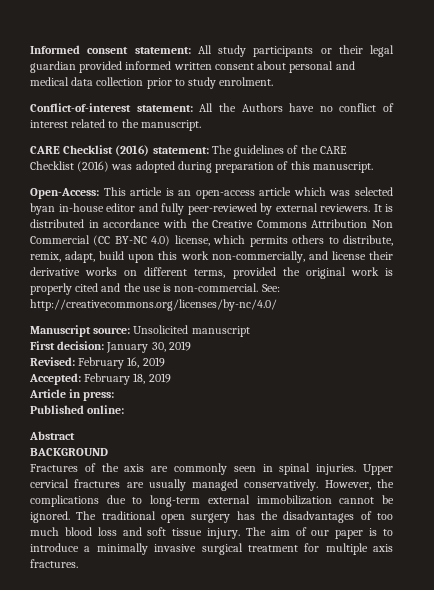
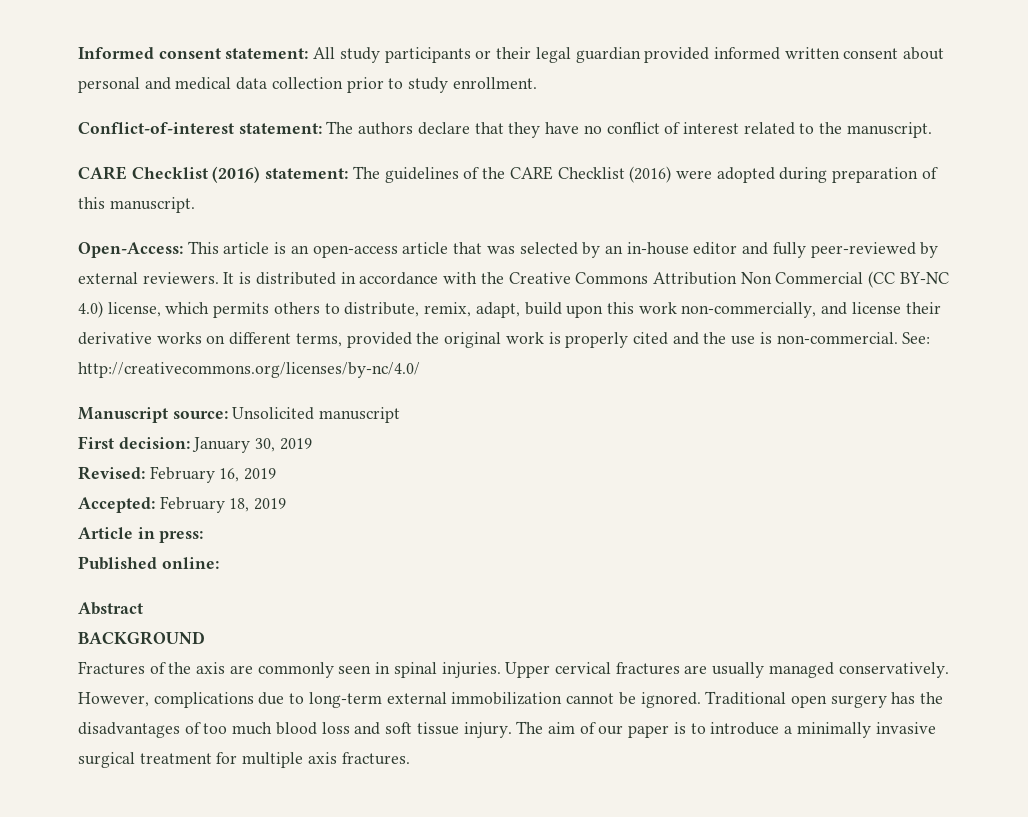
[219,77,274,86] enrolment. -> [452,77,537,89] enrollment.
[199,103,283,112] All the Authors -> [326,121,541,138] The authors declare that they
[111,164,133,170] was -> [675,170,712,179] were
[293,187,326,196] which -> [453,242,483,254] that
[30,203,55,215] byan -> [582,242,623,258] by an
[376,479,394,488] the -> (149, 699) none
[76,511,156,520] The traditional -> [705,691,787,705] Traditional

